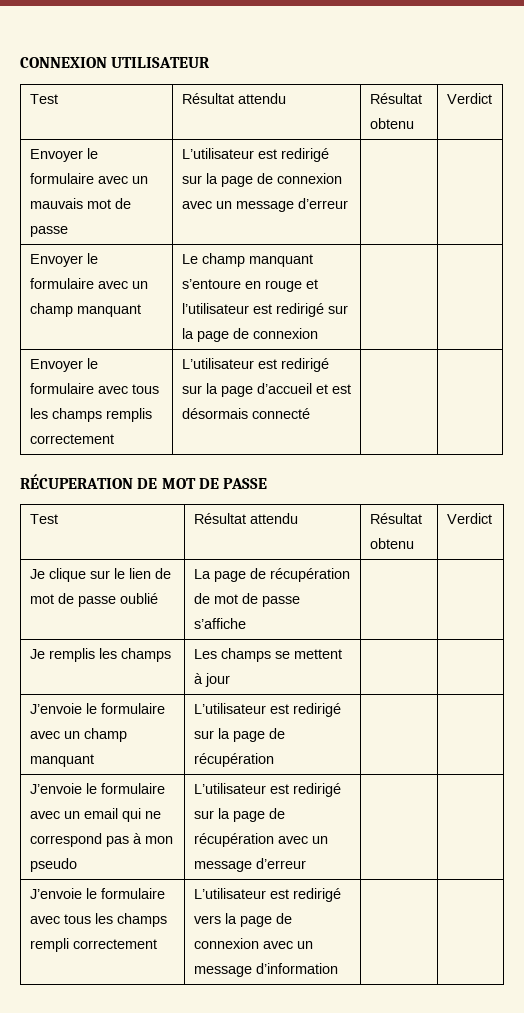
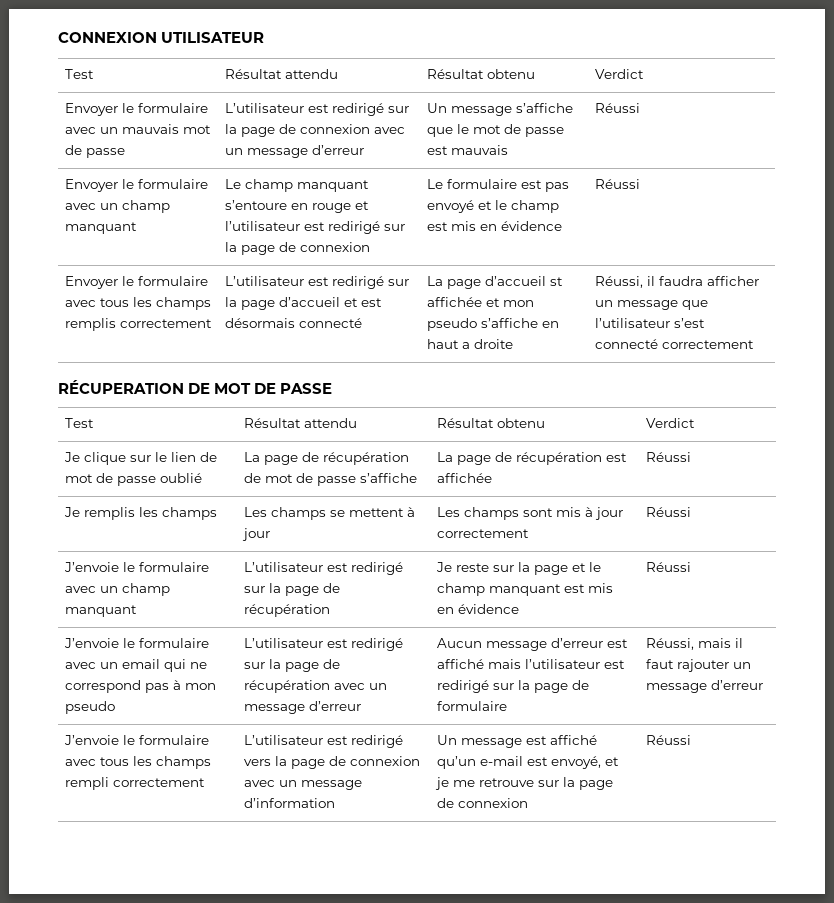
(348, 203) | -> [426,103,573,116] [426,124,564,137] [426,145,508,155] [594,103,640,113] Un message s’affiche que le mot de passe est mauvais | Réussi
(318, 333) | -> [426,179,569,192] [426,200,559,213] [426,221,562,231] [594,179,640,189] Le formulaire est pas envoyé et le champ est mis en évidence | Réussi
(310, 413) | -> [426,276,563,289] [426,297,534,307] [426,318,559,331] [426,339,513,349] [594,276,759,288] [594,300,708,310] [594,318,705,328] [594,339,754,349] La page d’accueil st affichée et mon pseudo s’affiche en haut a droite | Réussi, il faudra afficher un message que l’utilisateur s’est connecté correctement
(246, 623) | -> [436,452,627,465] [436,473,492,483] [645,452,691,462] La page de récupération est affichée | Réussi
(230, 680) | -> [436,507,623,520] [436,529,529,538] [645,507,691,517] Les champs sont mis à jour correctement | Réussi
(274, 760) | -> [435,562,601,575] [436,583,613,596] [436,604,519,614] [645,562,691,572] Je reste sur la page et le champ manquant est mis en évidence | Réussi
(306, 863) | -> [436,638,628,651] [436,659,625,669] [436,680,589,693] [436,701,507,711] [645,638,743,650] [645,659,751,672] [645,680,763,693] Aucun message d’erreur est affiché mais l’utilisateur est redirigé sur la page de formulaire | Réussi, mais il faut rajouter un message d’erreur
(338, 968) | -> [436,735,597,748] [436,756,619,769] [434,777,613,790] [436,798,528,808] [645,735,691,745] Un message est affiché qu’un e-mail est envoyé, et je me retrouve sur la page de connexion | Réussi

